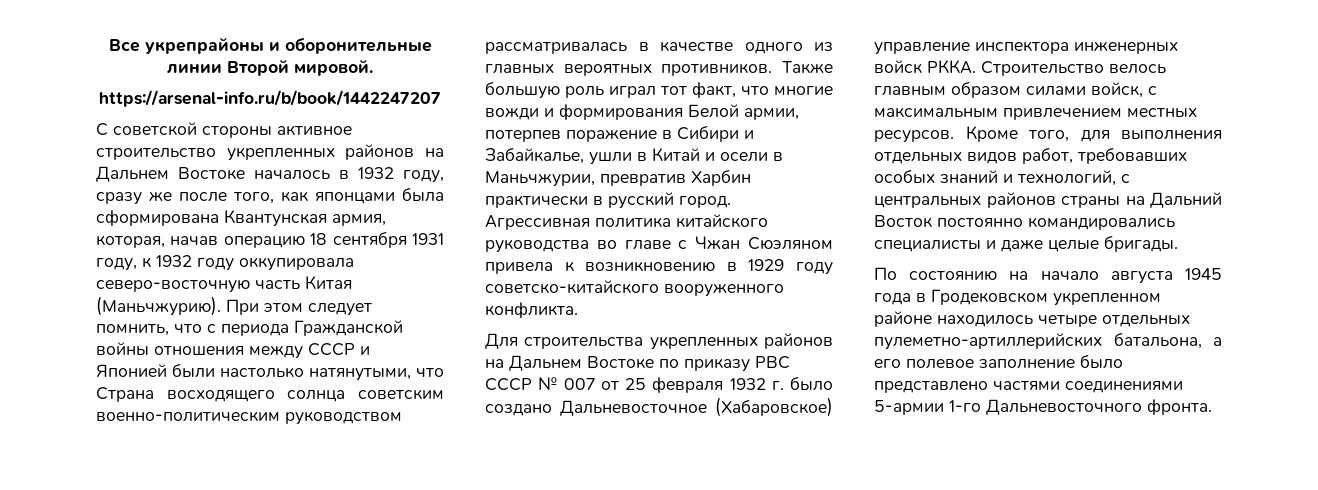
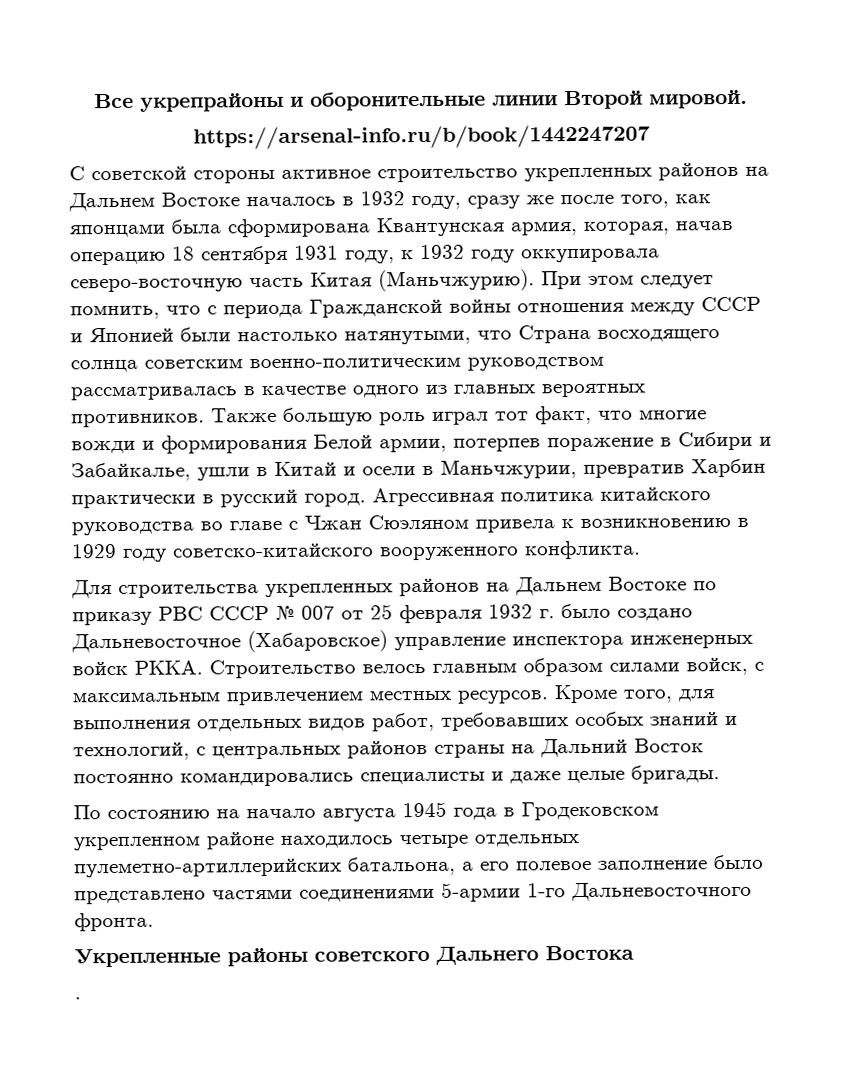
(1212, 407) none -> [74,945,634,968] [74,997,81,1000] // Укрепленные районы советского Дальнего Востока // .

